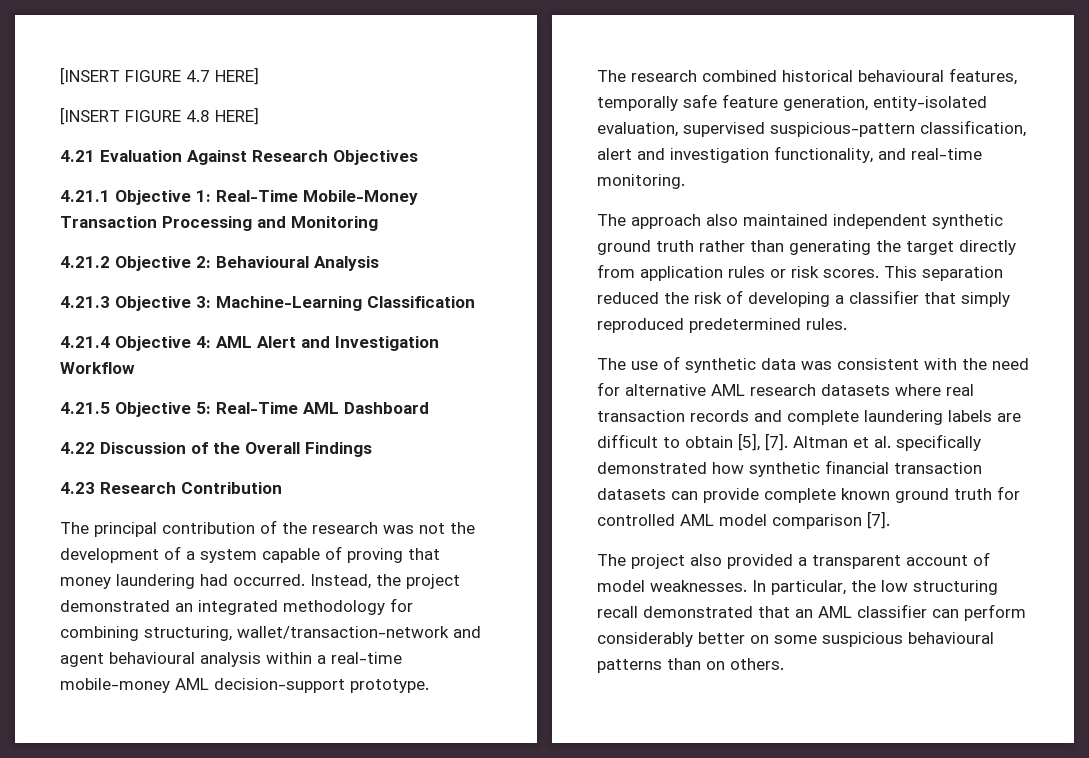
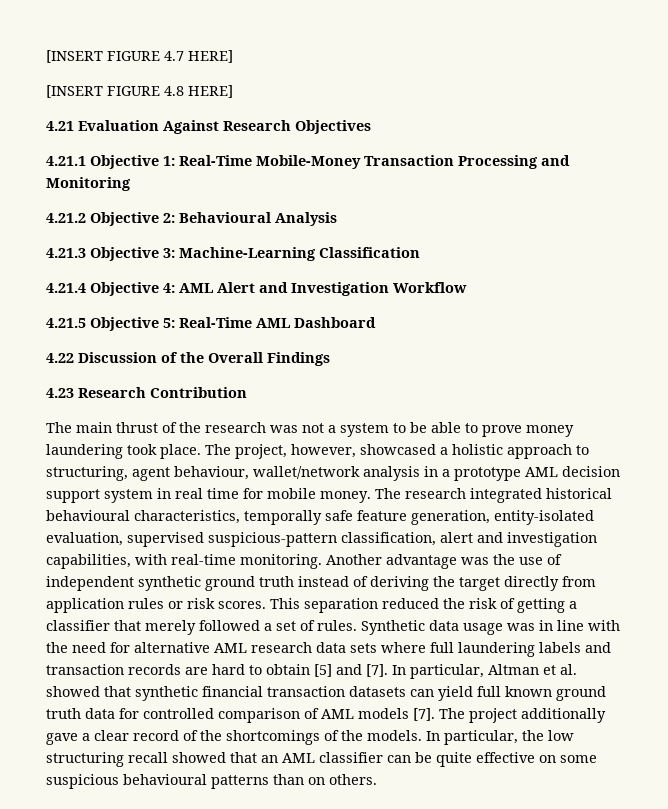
[94,522,255,537] principal contribution -> [76,422,158,433] main thrust
[450,522,475,534] [60,546,440,563] [60,574,460,589] [60,598,413,615] [60,626,481,641] [60,652,402,667] [60,678,429,693] the development of a system capable of proving that money laundering had occurred. Instead, the project demonstrated an integrated methodology for combining structuring, wallet/transaction-network and agent behavioural analysis within a real-time mobile-money AML decision-support prototype. // -> [328,422,574,437] [46,444,589,459] [46,466,620,481] [46,488,371,503] a system to be able to prove money laundering took place. The project, however, showcased a holistic approach to structuring, agent behaviour, wallet/network analysis in a prototype AML decision support system in real time for mobile money.
[702,70,777,82] combined -> [470,488,542,503] integrated
[949,68,1017,85] features, -> [134,510,240,524] characteristics,
[774,146,906,163] functionality, and -> [46,554,167,569] capabilities, with
[597,214,828,229] // The approach also maintained -> [326,554,562,569] Another advantage was the use of
[699,240,871,255] rather than generating -> [298,576,429,591] instead of deriving
[748,292,830,307] developing -> [517,598,565,613] getting
[961,292,1010,307] [597,318,847,333] [597,356,919,373] simply reproduced predetermined rules. // The use of synthetic data was consistent -> [145,620,584,635] merely followed a set of rules. Synthetic data usage was in line
[821,384,974,396] [597,410,1021,425] [597,433,981,451] [597,462,744,474] datasets where real transaction records and complete laundering labels are difficult to obtain [5], [7]. Altman et al. specifically demonstrated how -> [316,642,611,657] [46,664,577,679] [46,686,131,697] data sets where full laundering labels and transaction records are hard to obtain [5] and [7]. In particular, Altman et al. showed that
[703,488,836,503] provide complete -> [438,686,501,701] yield full
(992, 494) none -> [85,708,115,719] data
[680,511,890,529] AML model comparison [7]. // -> [218,708,435,723] comparison of AML models [7].
[690,552,990,569] [597,580,747,592] also provided a transparent account of model weaknesses. -> [521,708,606,723] [46,730,422,745] additionally gave a clear record of the shortcomings of the models.
[643,606,753,618] demonstrated -> [172,752,226,763] showed
[964,604,1026,621] [597,632,745,647] perform considerably better -> [415,752,535,767] be quite effective

